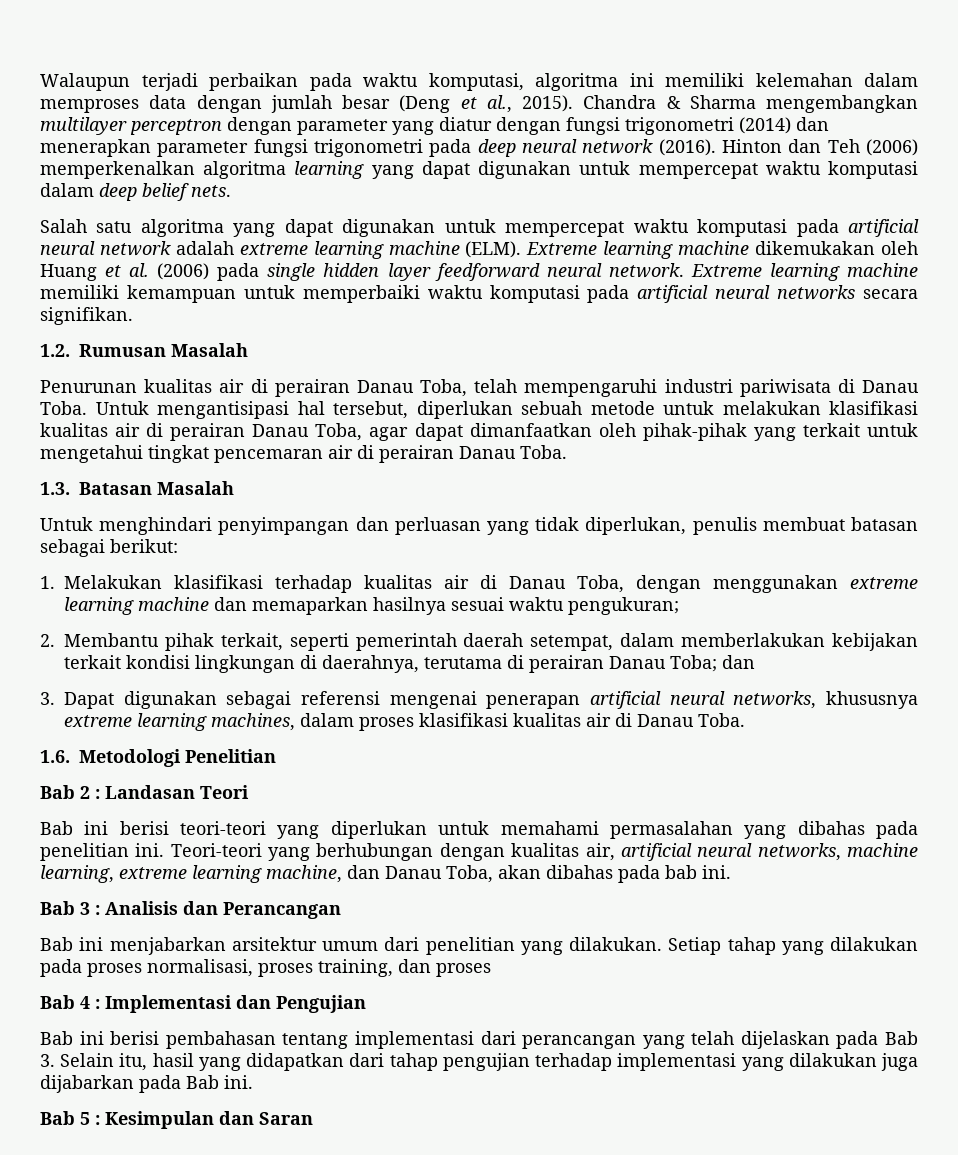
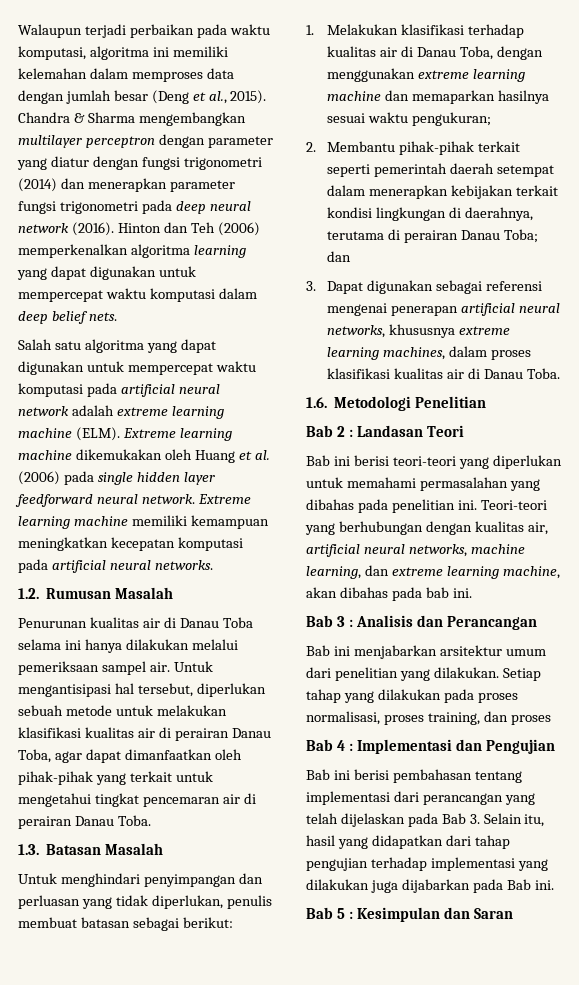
[243,285,918,303] [40,307,133,325] untuk memperbaiki waktu komputasi pada artificial neural networks secara signifikan. -> [18,537,243,551] [18,559,213,573] meningkatkan kecepatan komputasi pada artificial neural networks.
[274,379,919,397] [40,401,87,415] perairan Danau Toba, telah mempengaruhi industri pariwisata di Danau Toba. -> [179,617,253,628] [18,639,238,653] [18,661,170,675] Danau Toba selama ini hanya dilakukan melalui pemeriksaan sampel air.
[164,633,283,651] pihak terkait, -> [399,141,521,155] pihak-pihak terkait
[530,633,826,651] setempat, dalam memberlakukan -> [497,165,555,177] [327,185,449,199] setempat dalam menerapkan
(114, 874) none -> [364,565,389,576] dan
[347,865,493,883] dan Danau Toba, -> (560, 572) none

